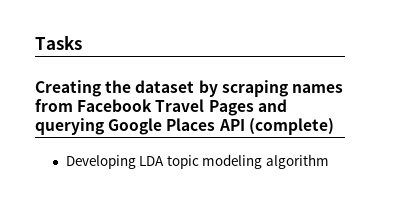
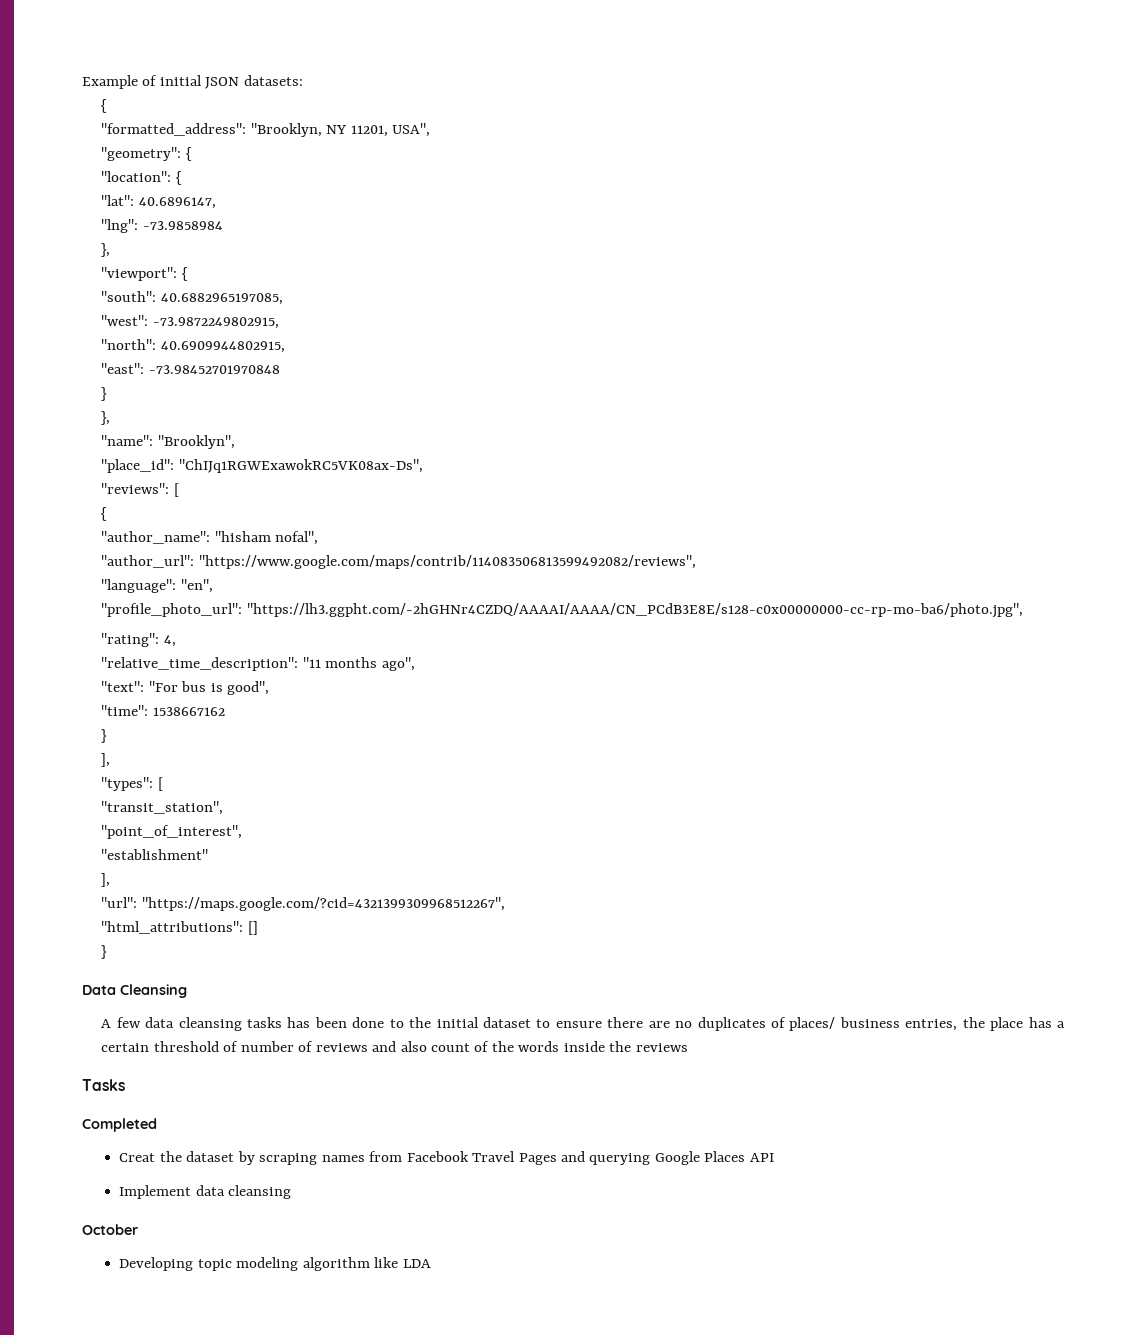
(35, 42) none -> [82,75,303,89] [101,99,108,113] [101,123,431,137] [101,147,192,161] [101,171,182,185] [101,195,216,209] [101,219,223,233] [101,243,111,257] [101,267,188,281] [101,291,283,305] [101,315,279,329] [101,339,285,353] [101,363,280,374] [101,387,108,401] [101,411,111,425] [101,435,235,449] [101,459,423,473] [101,483,179,497] [101,507,108,521] [101,531,319,545] [101,555,696,569] [101,579,213,593] [101,603,1023,618] [101,633,176,647] [101,657,415,671] [101,681,270,695] [101,705,225,716] [101,729,108,743] [101,753,111,767] [101,777,163,791] [101,801,224,815] [101,825,243,839] [101,849,209,860] [101,873,111,887] [101,897,505,911] [101,921,258,935] [101,945,108,959] [82,984,187,998] [101,1017,1065,1031] [101,1041,688,1052] Example of initial JSON datasets: // { // "formatted_address": "Brooklyn, NY 11201, USA", // "geometry": { // "location": { // "lat": 40.6896147, // "lng": -73.9858984 // }, // "viewport": { // "south": 40.6882965197085, // "west": -73.9872249802915, // "north": 40.6909944802915, // "east": -73.98452701970848 // } // }, // "name": "Brooklyn", // "place_id": "ChIJq1RGWExawokRC5VK08ax-Ds", // "reviews": [ // { // "author_name": "hisham nofal", // "author_url": "https://www.google.com/maps/contrib/114083506813599492082/reviews", // "language": "en", // "profile_photo_url": "https://lh3.ggpht.com/-2hGHNr4CZDQ/AAAAI/AAAA/CN_PCdB3E8E/s128-c0x00000000-cc-rp-mo-ba6/photo.jpg", // "rating": 4, // "relative_time_description": "11 months ago", // "text": "For bus is good", // "time": 1538667162 // } // ], // "types": [ // "transit_station", // "point_of_interest", // "establishment" // ], // "url": "https://maps.google.com/?cid=4321399309968512267", // "html_attributions": [] // } // Data Cleansing // A few data cleansing tasks has been done to the initial dataset to ensure there are no duplicates of places/ business entries, the place has a certain threshold of number of reviews and also count of the words inside the reviews //
[35,80,101,97] Creating -> [82,1118,157,1132] [119,1153,156,1162] Completed // Creat
[248,118,334,135] (complete) -> [119,1185,292,1199] [82,1224,138,1235] // Implement data cleansing // October
[139,156,165,166] LDA -> (194, 1264) none
(330, 161) none -> [374,1257,431,1268] like LDA

